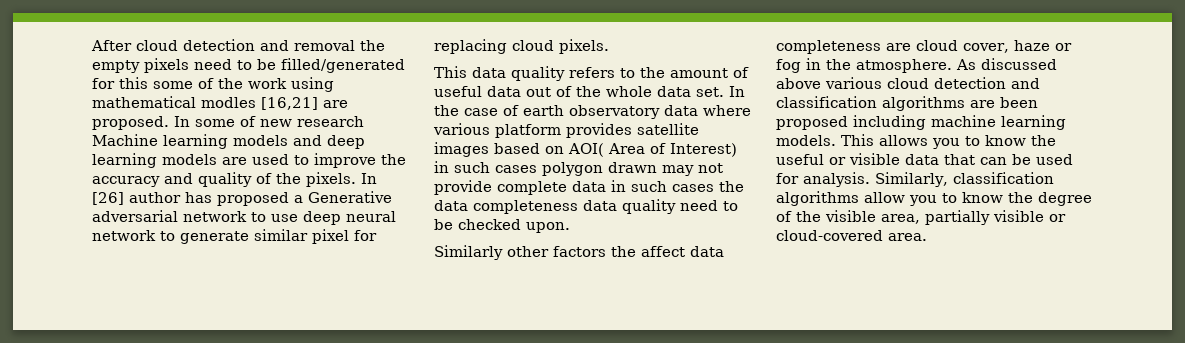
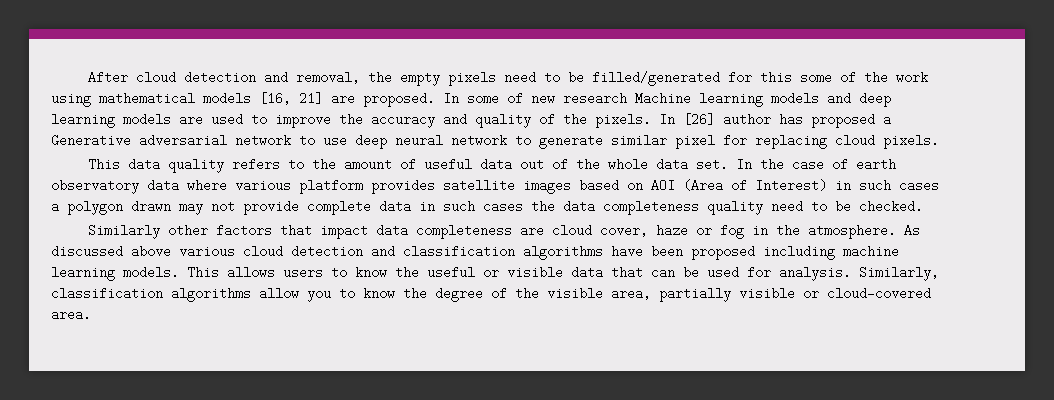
[294,40,355,51] removal -> [296,71,361,84] removal,
[201,97,318,110] modles [16,21] -> [203,92,323,105] models [16, 21]
[568,143,645,157] AOI( Area -> [651,179,723,192] AOI (Area
(537, 169) none -> [51,200,59,213] a
[583,200,617,211] data -> (699, 207) none
[458,219,570,233] checked upon. -> [859,200,923,213] checked.
[611,246,685,257] the affect -> [280,224,369,239] that impact
[970,100,995,108] are -> [611,245,643,258] have
[932,138,960,149] you -> [283,266,323,279] users

